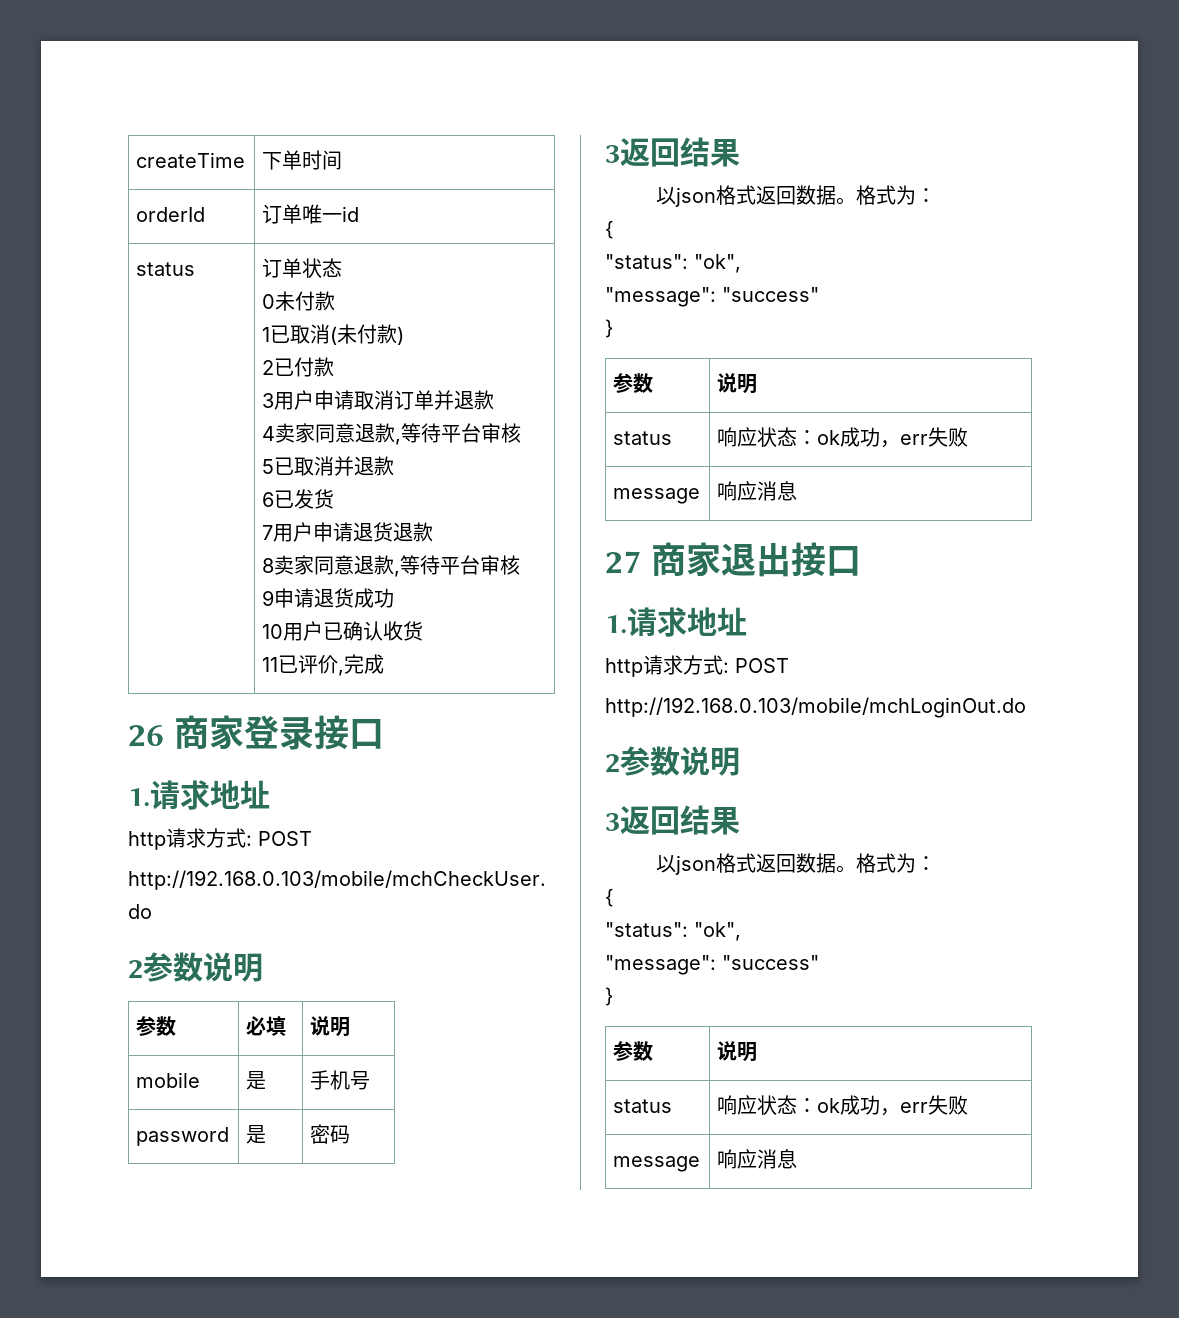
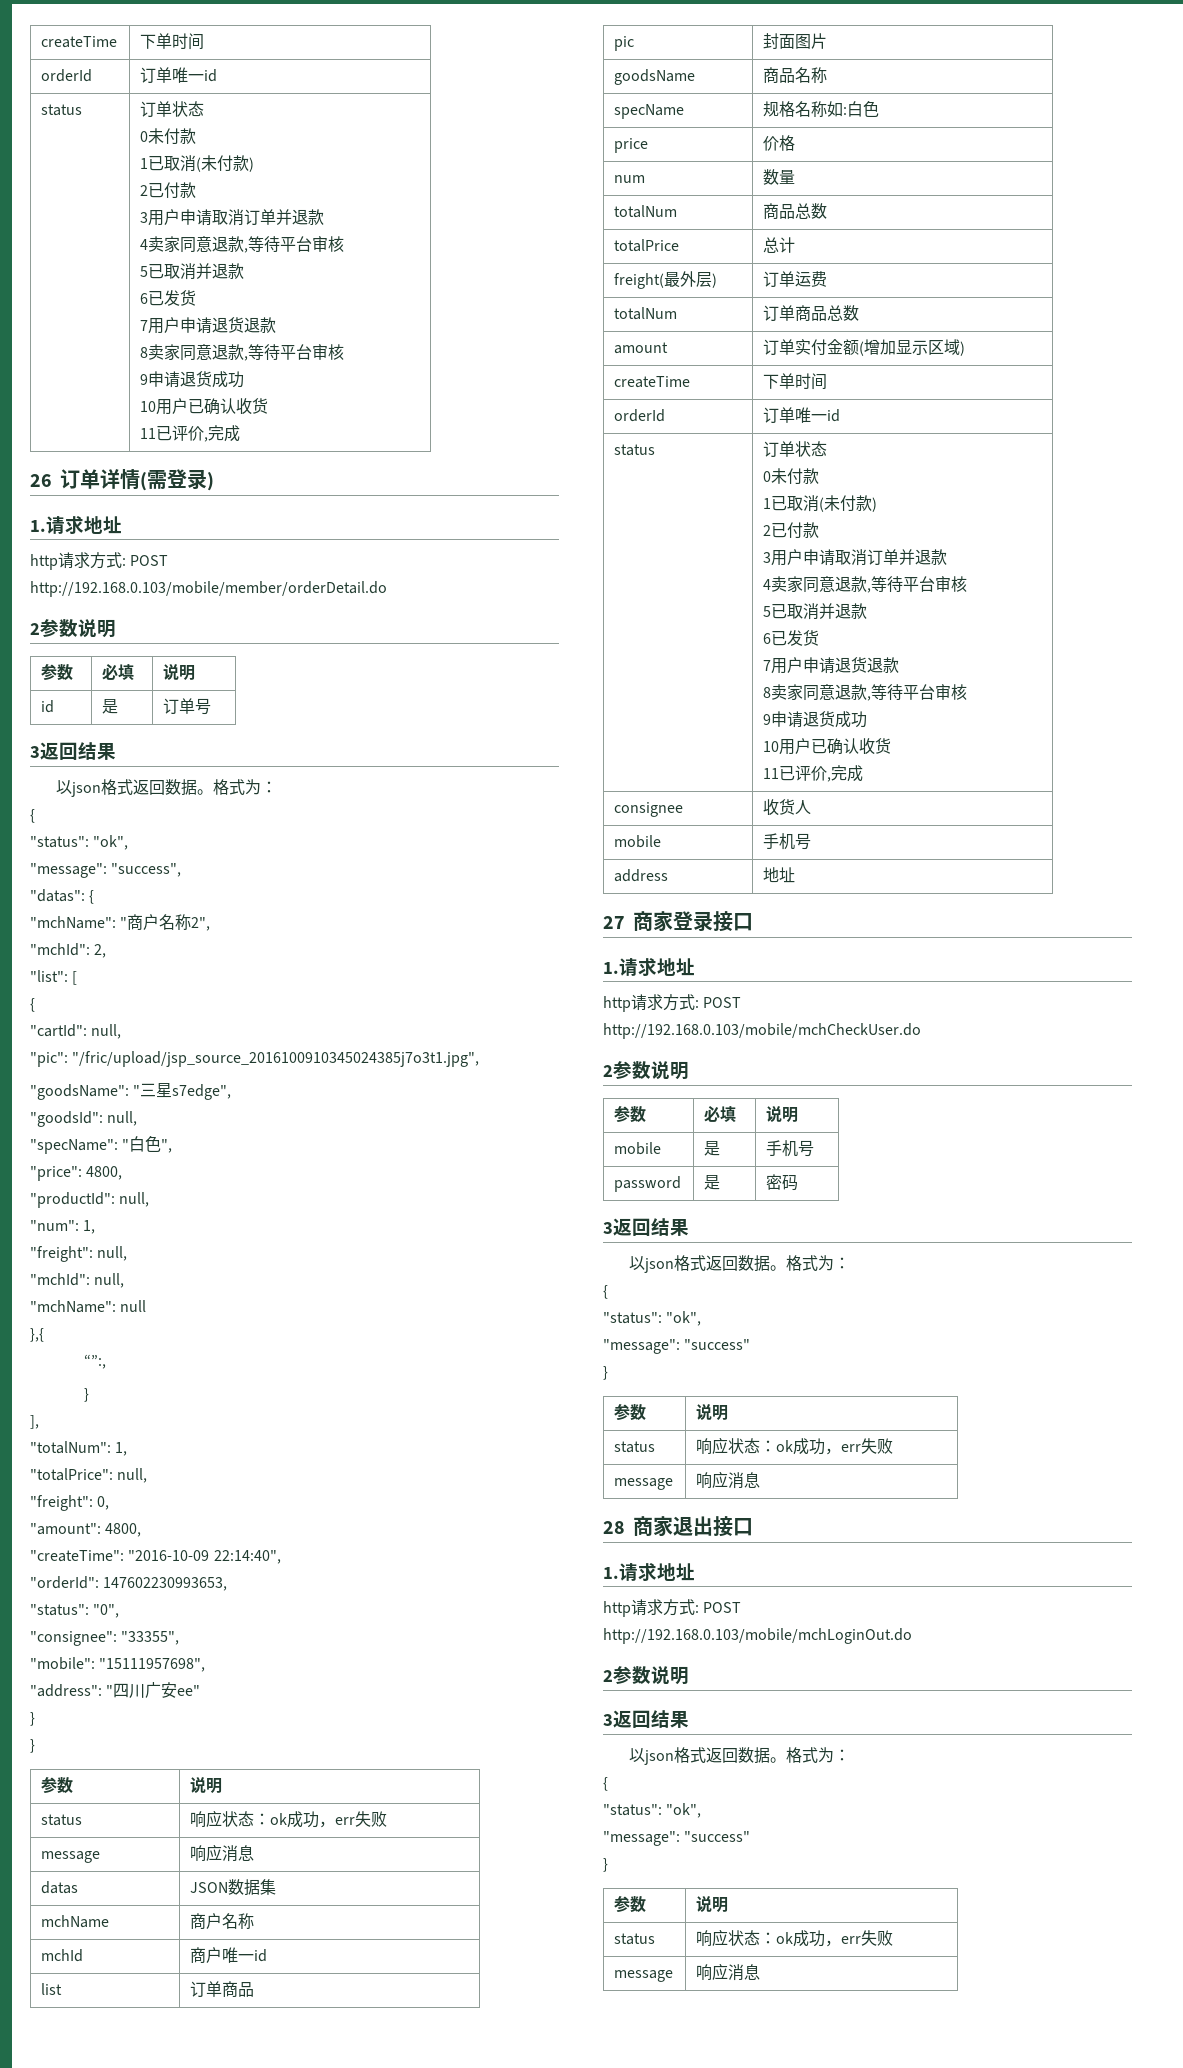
(164, 736) none -> [60,469,214,491] [30,515,122,535] [30,552,169,570] [30,581,387,597] [30,619,116,638] [41,664,74,681] [102,664,135,680] [163,664,196,681] [41,700,55,713] [102,699,119,714] [163,698,212,715] [30,742,116,760] [55,779,277,797] [30,809,35,823] [30,835,129,850] [30,863,182,878] [30,889,95,904] [30,914,211,931] [30,943,107,958] [30,970,78,985] [30,998,35,1012] [30,1024,122,1039] [30,1051,480,1067] [30,1083,232,1100] [30,1111,138,1127] [30,1136,173,1154] [30,1166,123,1181] [30,1192,150,1208] [30,1220,96,1234] [30,1246,128,1262] [30,1273,125,1288] [30,1300,147,1313] [30,1328,44,1342] [83,1354,106,1369] [83,1388,89,1402] [30,1415,39,1429] [30,1441,128,1456] [30,1468,148,1483] [30,1495,110,1511] [30,1523,142,1537] [30,1550,281,1564] [30,1576,228,1591] [30,1604,120,1618] [30,1631,180,1646] [30,1657,206,1672] [30,1682,201,1698] [30,1712,35,1726] [30,1739,35,1753] [41,1777,74,1794] [190,1777,223,1794] [41,1814,83,1826] [190,1810,388,1828] [41,1851,101,1863] [190,1844,255,1862] [41,1881,79,1894] [190,1879,277,1896] [41,1915,110,1928] [190,1913,255,1929] [41,1949,84,1962] [190,1947,268,1963] [41,1983,63,1995] [190,1981,255,1997] [614,36,635,51] [763,33,828,49] [614,69,696,85] [763,67,828,83] [614,104,685,119] [763,101,880,117] [614,138,649,153] [763,135,796,151] [614,175,646,183] [763,169,796,185] [614,205,678,218] [763,203,828,219] [614,239,680,252] [763,237,796,253] [614,271,718,289] [763,271,828,287] [614,307,678,320] [763,305,860,321] [614,342,669,354] [763,339,966,356] [614,376,691,388] [763,373,828,390] [614,409,666,422] [763,407,841,423] [614,444,656,456] [763,441,828,457] [763,468,820,485] [763,495,878,512] [763,522,820,539] [763,549,948,566] [763,576,968,593] [763,603,868,620] [763,630,820,646] [763,657,900,674] [763,684,968,701] [763,711,868,728] [763,738,892,755] [763,765,864,782] [614,802,684,817] [763,799,812,816] [614,835,662,848] [763,833,812,850] [614,869,669,882] [763,867,796,883] [603,916,625,929] 订单详情(需登录) // 1.请求地址 // http请求方式: POST // http://192.168.0.103/mobile/member/orderDetail.do // 2参数说明 // 参数 | 必填 | 说明 // id | 是 | 订单号 // 3返回结果 // 以json格式返回数据。格式为： // { // "status": "ok", // "message": "success", // "datas": { // "mchName": "商户名称2", // "mchId": 2, // "list": [ // { // "cartId": null, // "pic": "/fric/upload/jsp_source_2016100910345024385j7o3t1.jpg", // "goodsName": "三星s7edge", // "goodsId": null, // "specName": "白色", // "price": 4800, // "productId": null, // "num": 1, // "freight": null, // "mchId": null, // "mchName": null // },{ // “”:, // } // ], // "totalNum": 1, // "totalPrice": null, // "freight": 0, // "amount": 4800, // "createTime": "2016-10-09 22:14:40", // "orderId": 147602230993653, // "status": "0", // "consignee": "33355", // "mobile": "15111957698", // "address": "四川广安ee" // } // } // 参数 | 说明 // status | 响应状态：ok成功，err失败 // message | 响应消息 // datas | JSON数据集 // mchName | 商户名称 // mchId | 商户唯一id // list | 订单商品 // pic | 封面图片 // goodsName | 商品名称 // specName | 规格名称如:白色 // price | 价格 // num | 数量 // totalNum | 商品总数 // totalPrice | 总计 // freight(最外层) | 订单运费 // totalNum | 订单商品总数 // amount | 订单实付金额(增加显示区域) // createTime | 下单时间 // orderId | 订单唯一id // status | 订单状态 // 0未付款 // 1已取消(未付款) // 2已付款 // 3用户申请取消订单并退款 // 4卖家同意退款,等待平台审核 // 5已取消并退款 // 6已发货 // 7用户申请退货退款 // 8卖家同意退款,等待平台审核 // 9申请退货成功 // 10用户已确认收货 // 11已评价,完成 // consignee | 收货人 // mobile | 手机号 // address | 地址 // 27
[605,551,641,574] 27 -> [603,1521,625,1534] 28

